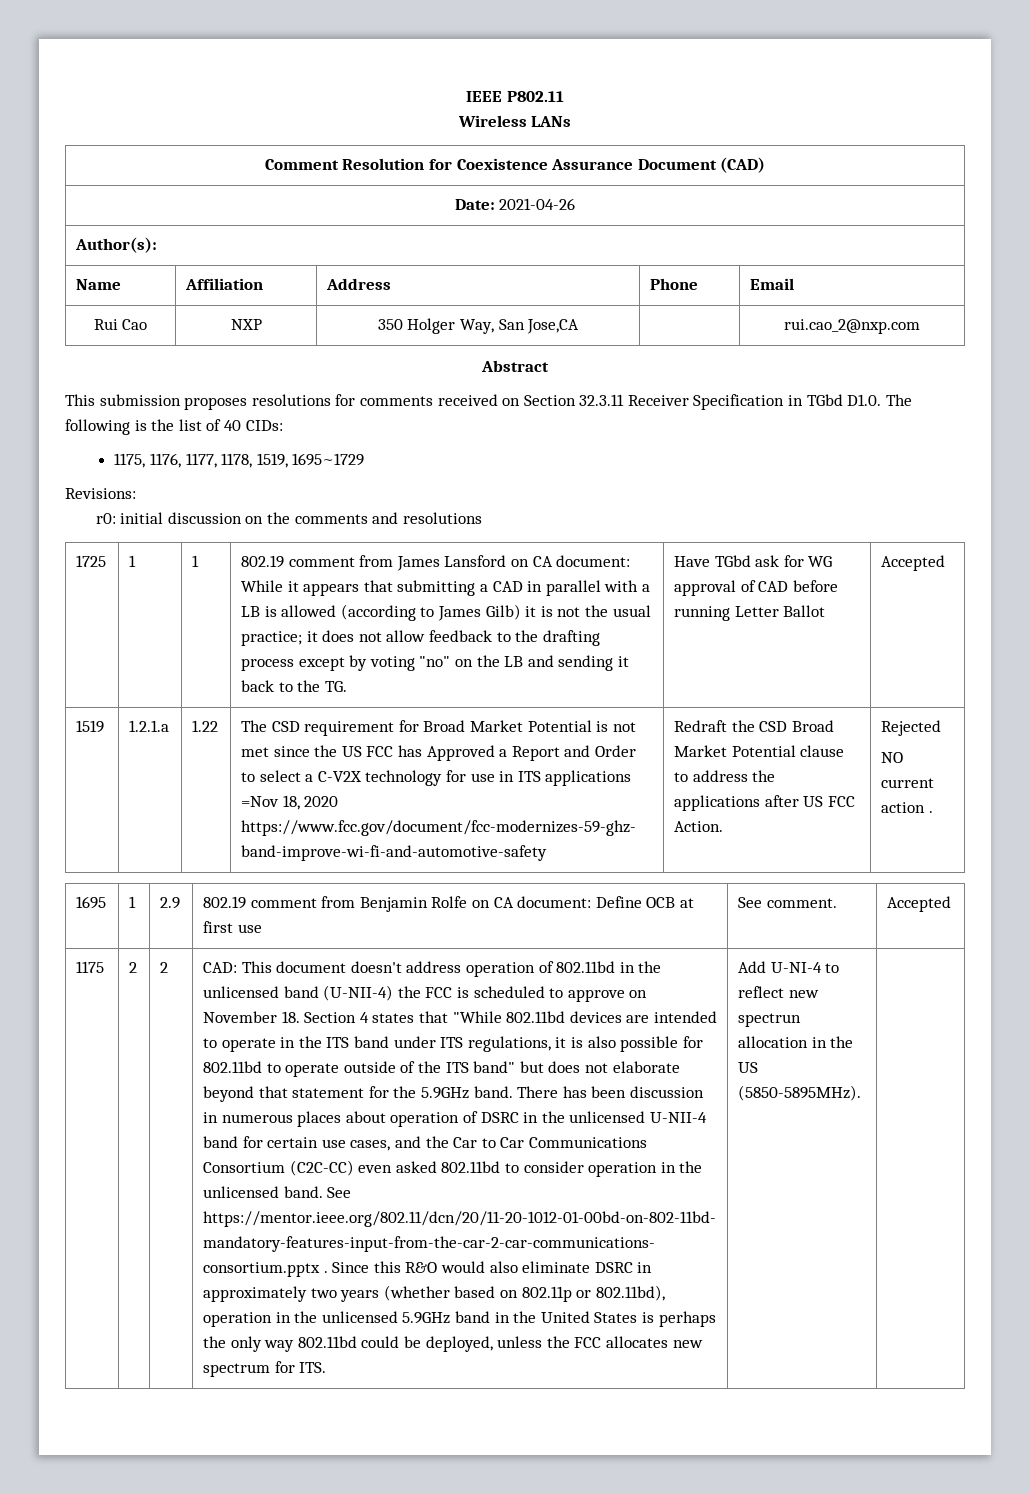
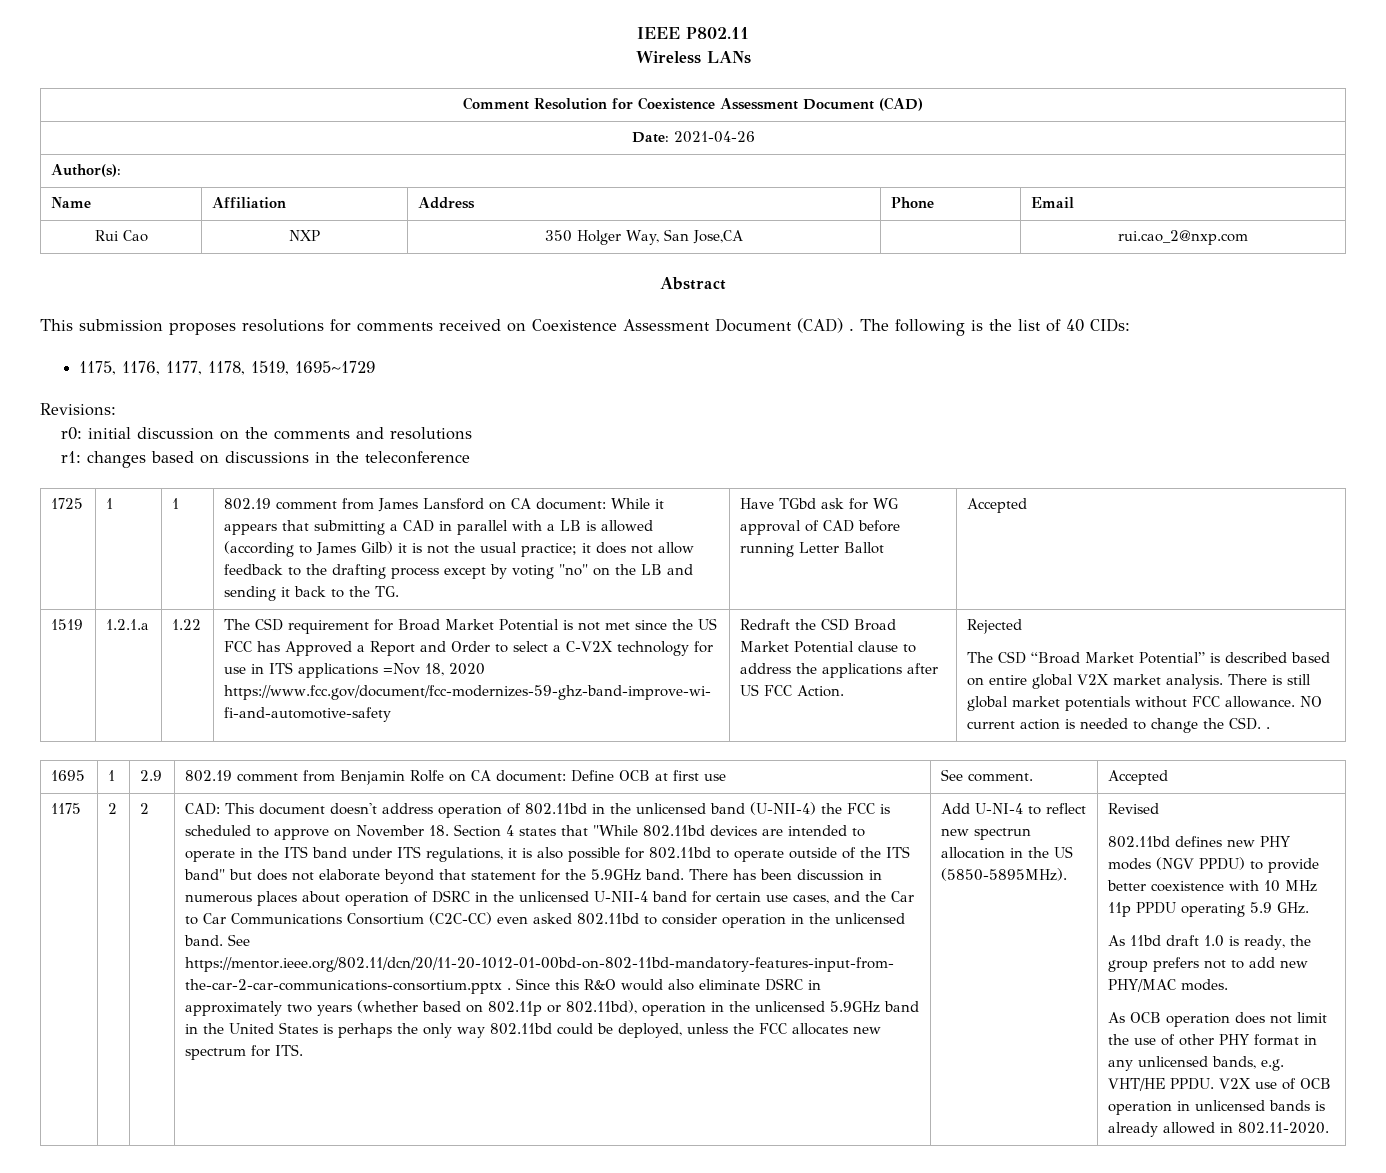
[551,159,634,170] Assurance -> [720,98,798,110] Assessment
[523,394,882,410] Section 32.3.11 Receiver Specification in TGbd D1.0. -> [532,318,854,333] Coexistence Assessment Document (CAD) .
(482, 518) none -> [60,451,470,468] // r1: changes based on discussions in the teleconference
[881,752,904,763] [881,778,935,788] [881,802,926,813] NO current action -> [967,651,1331,664] [967,674,1312,689] [967,696,1323,711] [967,717,1262,733] The CSD “Broad Market Potential” is described based on entire global V2X market analysis. There is still global market potentials without FCC allowance. NO current action is needed to change the CSD.
(862, 1093) none -> [1108,803,1160,814] [1108,836,1291,848] [1108,857,1320,873] [1107,880,1318,892] [1108,902,1310,917] [1108,935,1311,950] [1108,957,1309,972] [1108,979,1229,992] [1108,1012,1328,1027] [1108,1034,1318,1046] [1108,1056,1285,1071] [1108,1078,1332,1091] [1108,1100,1326,1115] [1108,1122,1330,1137] Revised // 802.11bd defines new PHY modes (NGV PPDU) to provide better coexistence with 10 MHz 11p PPDU operating 5.9 GHz. // As 11bd draft 1.0 is ready, the group prefers not to add new PHY/MAC modes. // As OCB operation does not limit the use of other PHY format in any unlicensed bands, e.g. VHT/HE PPDU. V2X use of OCB operation in unlicensed bands is already allowed in 802.11-2020.

